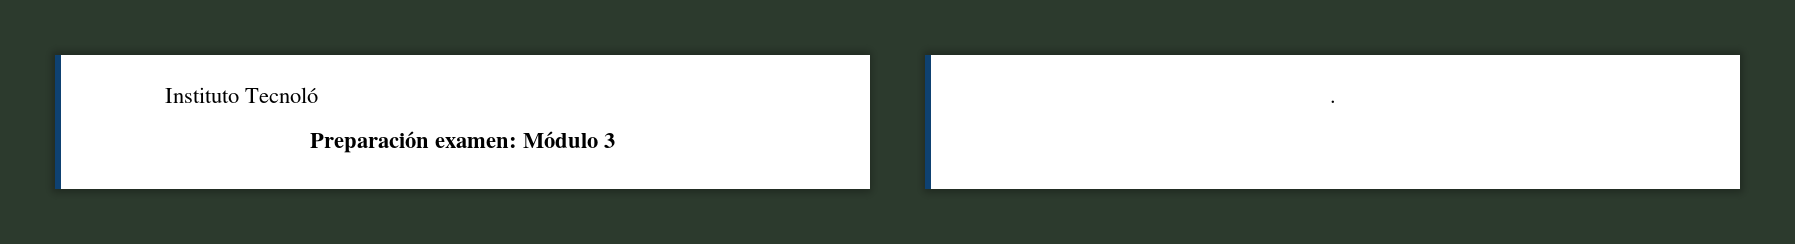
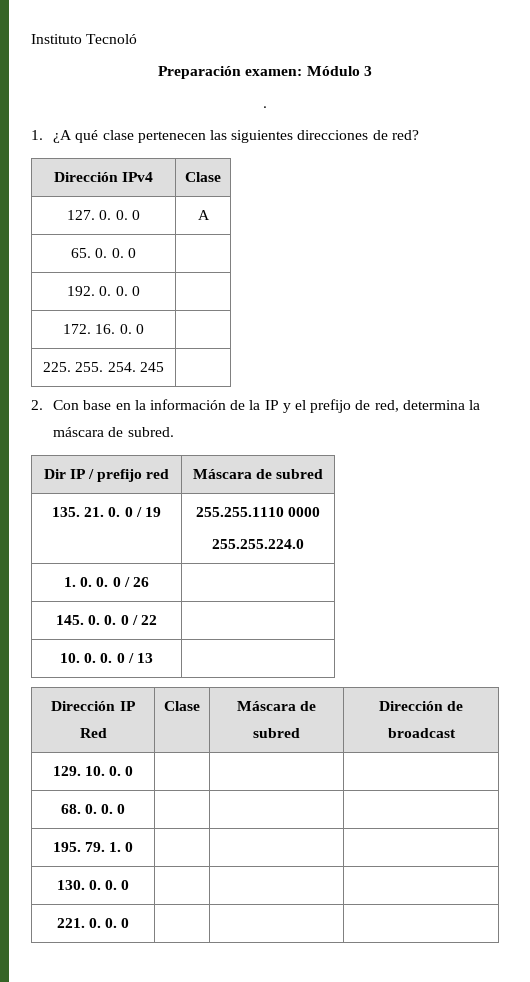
(1336, 101) none -> [31,130,419,143] [53,172,154,182] [185,172,221,182] [67,210,140,220] [197,210,210,220] [71,248,136,258] [67,286,140,296] [63,324,144,334] [43,362,164,372] [31,399,480,413] [53,427,174,437] [43,469,170,482] [192,469,324,479] [52,507,161,517] [195,507,321,517] [212,539,304,549] [64,577,149,587] [56,615,157,625] [60,653,153,663] [51,701,136,711] [79,728,107,738] [164,701,200,711] [236,701,317,711] [253,728,300,738] [378,701,464,711] [387,728,456,738] [52,766,134,776] [60,804,126,814] [52,842,134,852] [56,880,130,890] [56,918,130,928] // 1. ¿A qué clase pertenecen las siguientes direcciones de red? // Dirección IPv4 | Clase // 127. 0. 0. 0 | A // 65. 0. 0. 0 | // 192. 0. 0. 0 | // 172. 16. 0. 0 | // 225. 255. 254. 245 | // 2. Con base en la información de la IP y el prefijo de red, determina la máscara de subred. // Dir IP / prefijo red | Máscara de subred // 135. 21. 0. 0 / 19 | 255.255.1110 0000 // 255.255.224.0 // 1. 0. 0. 0 / 26 | // 145. 0. 0. 0 / 22 | // 10. 0. 0. 0 / 13 | // Dirección IP Red | Clase | Máscara de subred | Dirección de broadcast // 129. 10. 0. 0 | | | // 68. 0. 0. 0 | | | // 195. 79. 1. 0 | | | // 130. 0. 0. 0 | | | // 221. 0. 0. 0 | | |

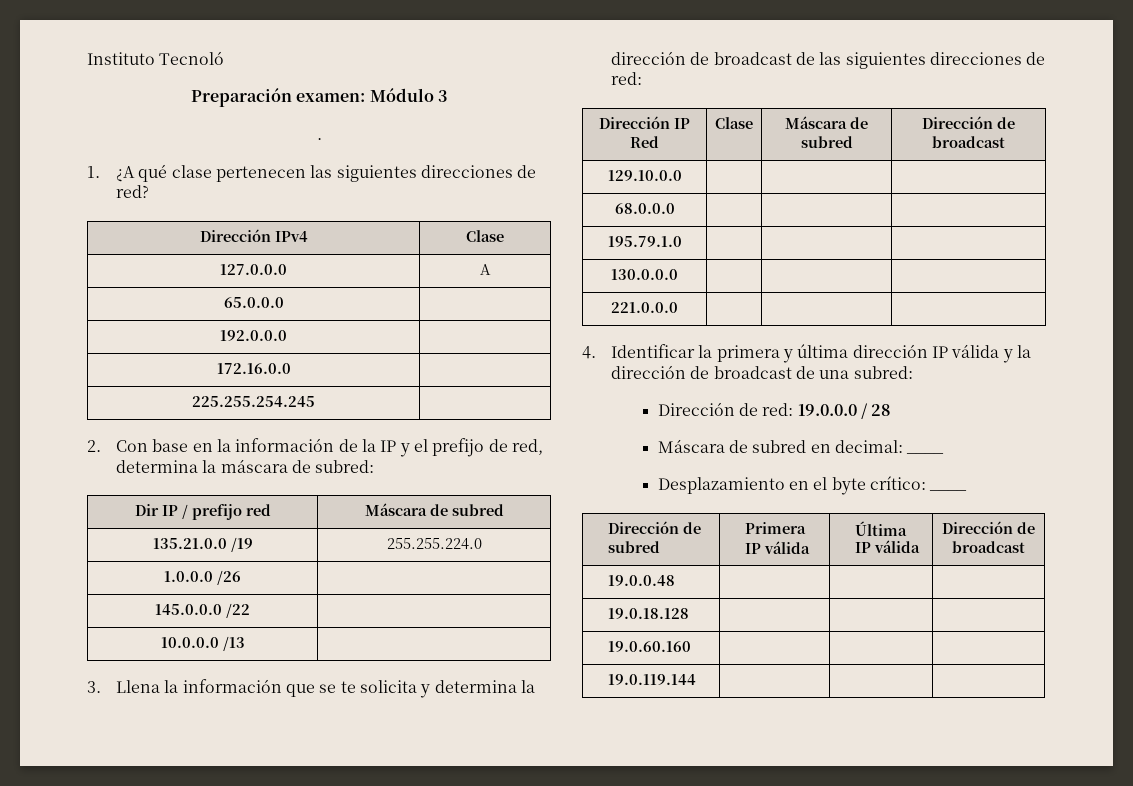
[67,210,140,220] [197,210,210,220] [71,248,136,258] [67,286,140,296] [63,324,144,334] [43,362,164,372] 127. 0. 0. 0 | A // 65. 0. 0. 0 | // 192. 0. 0. 0 | // 172. 16. 0. 0 | // 225. 255. 254. 245 -> [220,264,287,275] [480,264,491,275] [223,297,284,308] [220,330,287,341] [216,363,291,374] [192,396,315,407] 127.0.0.0 | A // 65.0.0.0 | // 192.0.0.0 | // 172.16.0.0 | // 225.255.254.245
[127,427,174,437] subred. -> [315,460,375,473] subred:
[52,507,161,517] [195,507,321,517] [212,539,304,549] [64,577,149,587] [56,615,157,625] [60,653,153,663] 135. 21. 0. 0 / 19 | 255.255.1110 0000 // 255.255.224.0 // 1. 0. 0. 0 / 26 | // 145. 0. 0. 0 / 22 | // 10. 0. 0. 0 / 13 | -> [152,537,253,552] [386,538,482,550] [164,570,241,585] [155,603,250,618] [160,636,245,651] [87,679,535,698] [611,51,1046,69] [611,72,643,85] 135.21.0.0 /19 | 255.255.224.0 // 1.0.0.0 /26 | // 145.0.0.0 /22 | // 10.0.0.0 /13 | // 3. Llena la información que se te solicita y determina la dirección de broadcast de las siguientes direcciones de red:
[52,766,134,776] [60,804,126,814] [52,842,134,852] [56,880,130,890] [56,918,130,928] 129. 10. 0. 0 | | | // 68. 0. 0. 0 | | | // 195. 79. 1. 0 | | | // 130. 0. 0. 0 | | | // 221. 0. 0. 0 -> [607,170,682,181] [614,203,675,214] [607,236,682,247] [611,269,678,280] [611,302,678,313] [582,344,1031,363] [611,365,913,379] [657,402,892,419] [657,439,904,453] [906,453,945,454] [657,476,927,495] [929,490,968,491] [607,521,701,534] [607,541,660,553] [744,522,806,534] [744,541,810,554] [854,521,907,536] [854,540,920,553] [942,521,1035,534] [952,541,1025,553] [607,575,675,586] [607,608,689,619] [607,641,691,652] [607,674,696,685] 129.10.0.0 | | | // 68.0.0.0 | | | // 195.79.1.0 | | | // 130.0.0.0 | | | // 221.0.0.0 | | | // 4. Identificar la primera y última dirección IP válida y la dirección de broadcast de una subred: // Dirección de red: 19.0.0.0 / 28 // Máscara de subred en decimal: ____ // Desplazamiento en el byte crítico: ____ // Dirección de subred | Primera IP válida | Última IP válida | Dirección de broadcast // 19.0.0.48 | | | // 19.0.18.128 | | | // 19.0.60.160 | | | // 19.0.119.144

